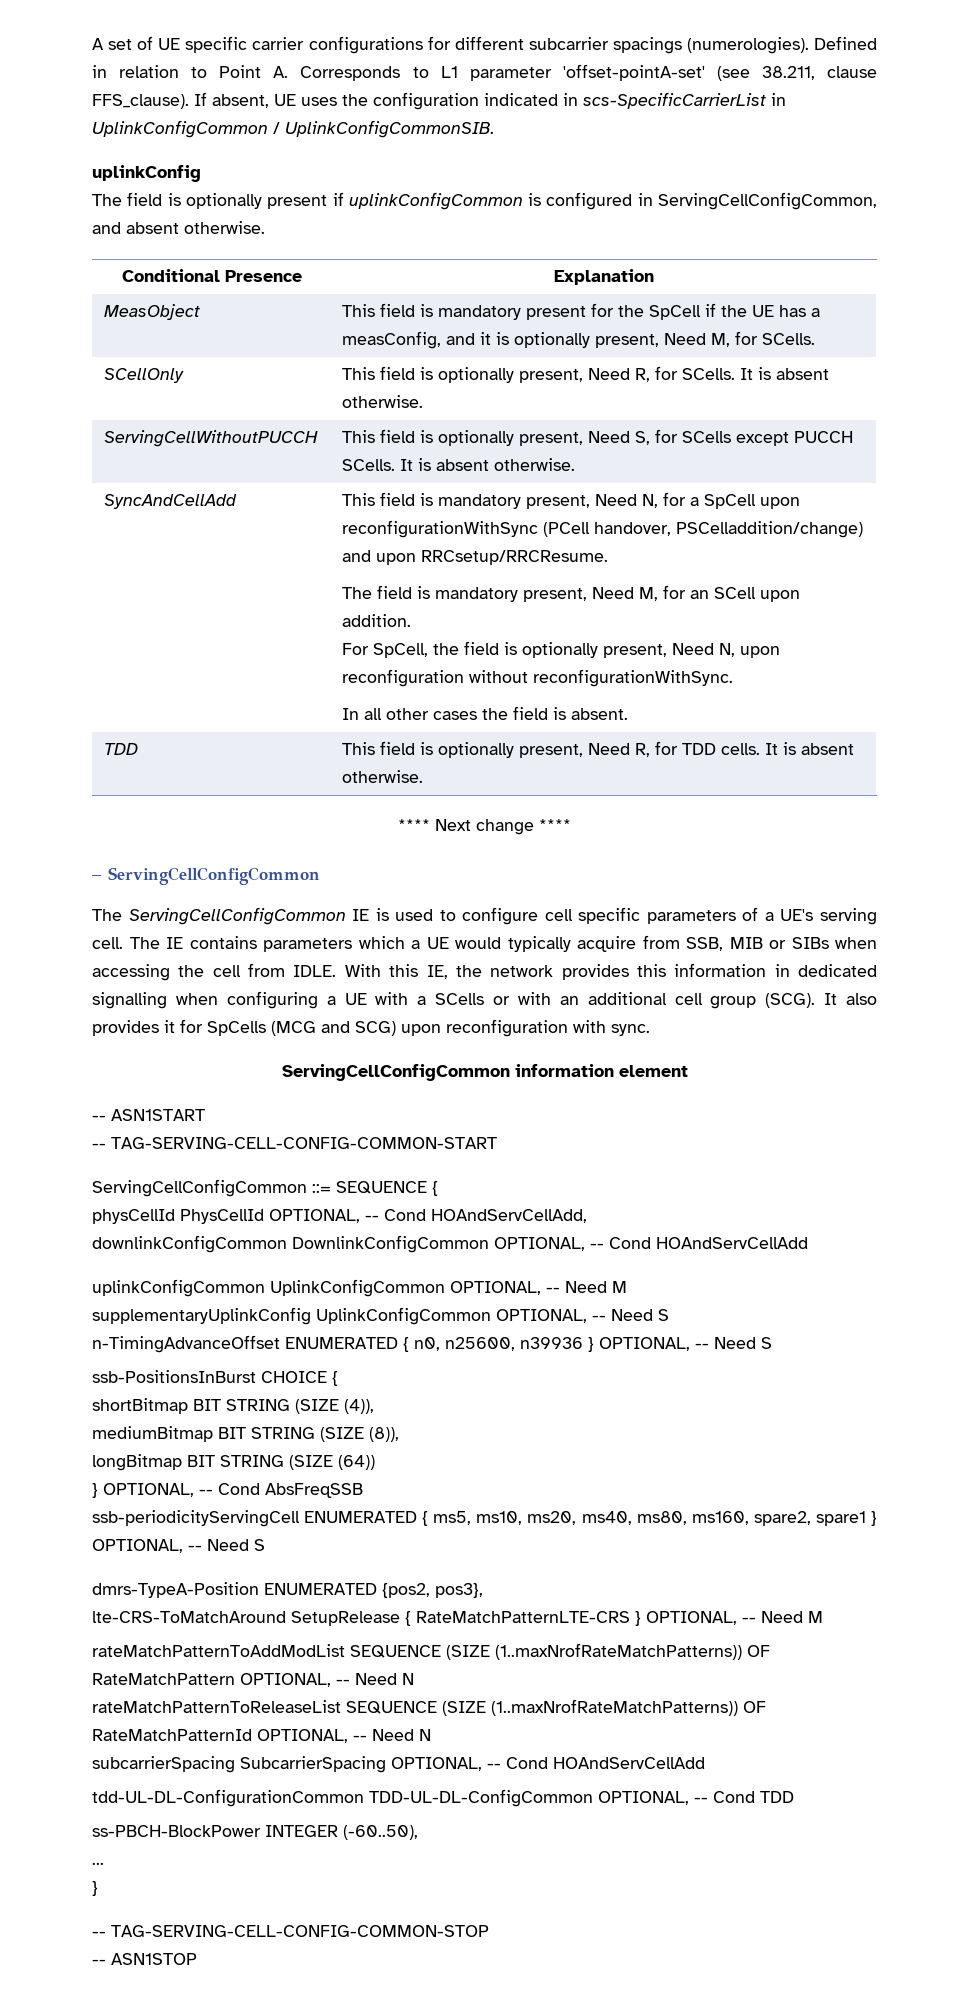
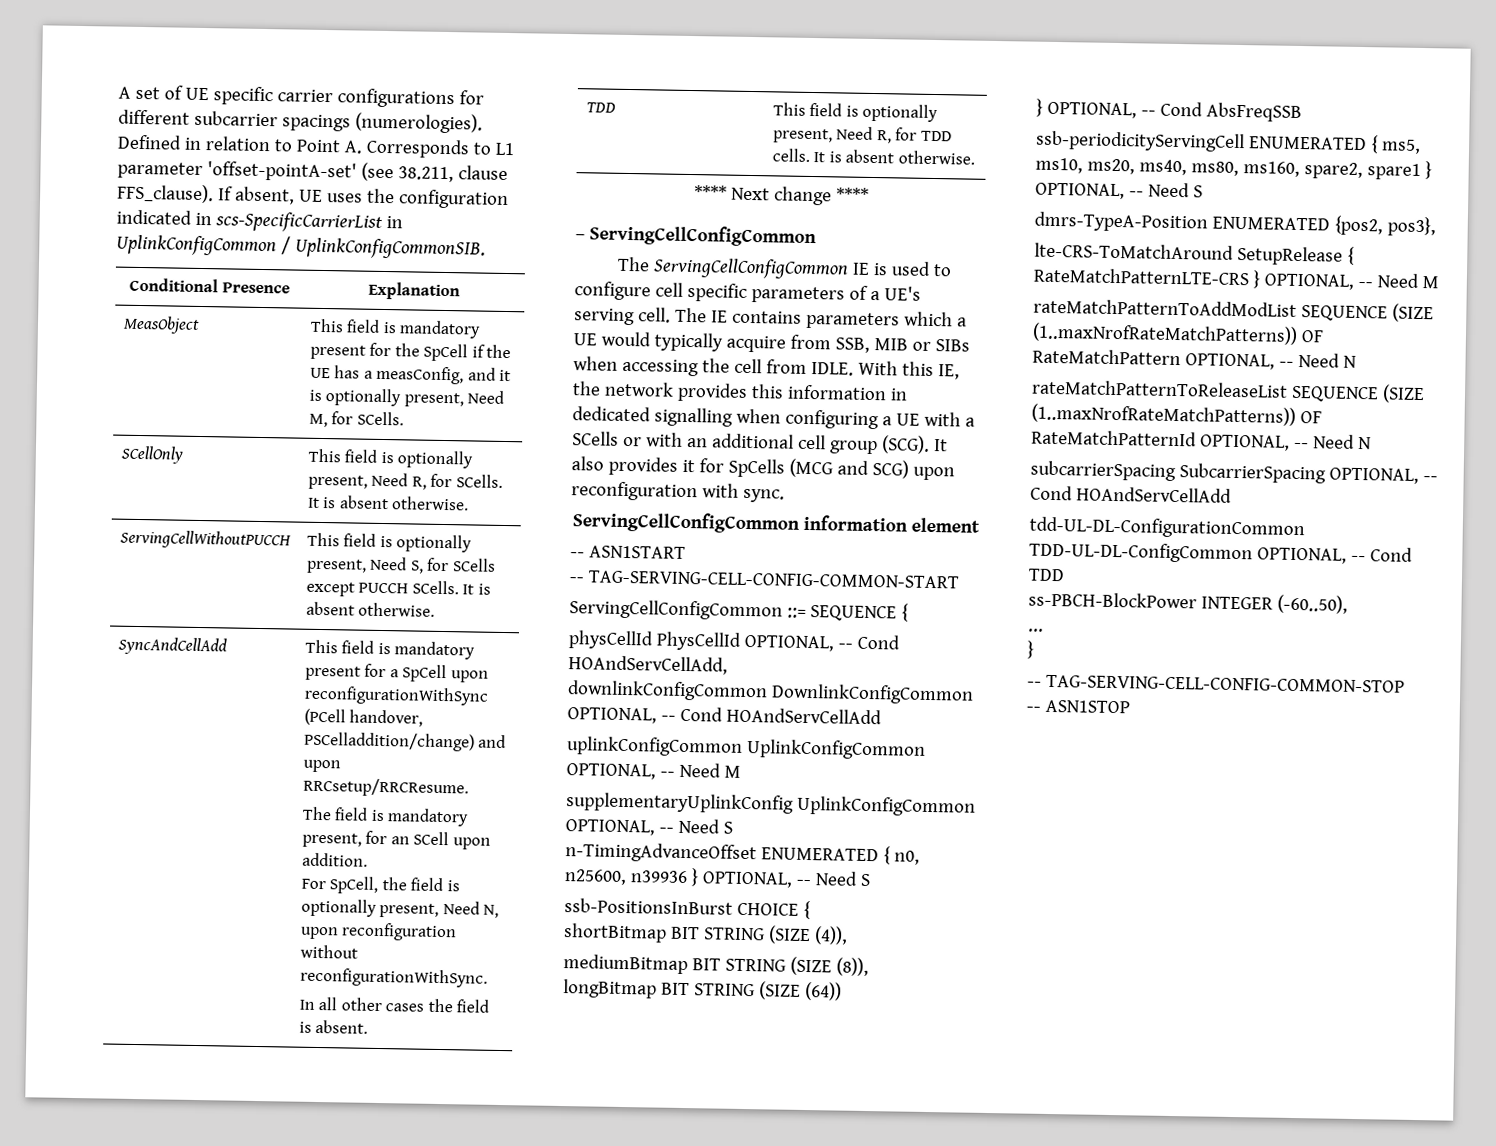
[92,165,201,182] [92,192,877,210] [92,221,265,234] // uplinkConfig // The field is optionally present if uplinkConfigCommon is configured in ServingCellConfigCommon, and absent otherwise. -> (486, 248) none
[526,494,659,509] present, Need N, -> [304,665,361,681] present
[592,587,659,601] Need M, -> (362, 840) none

